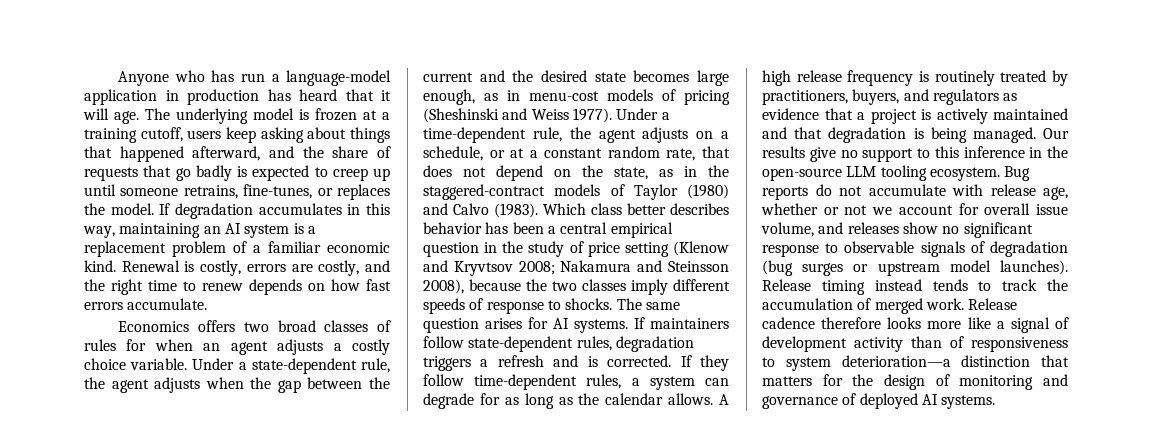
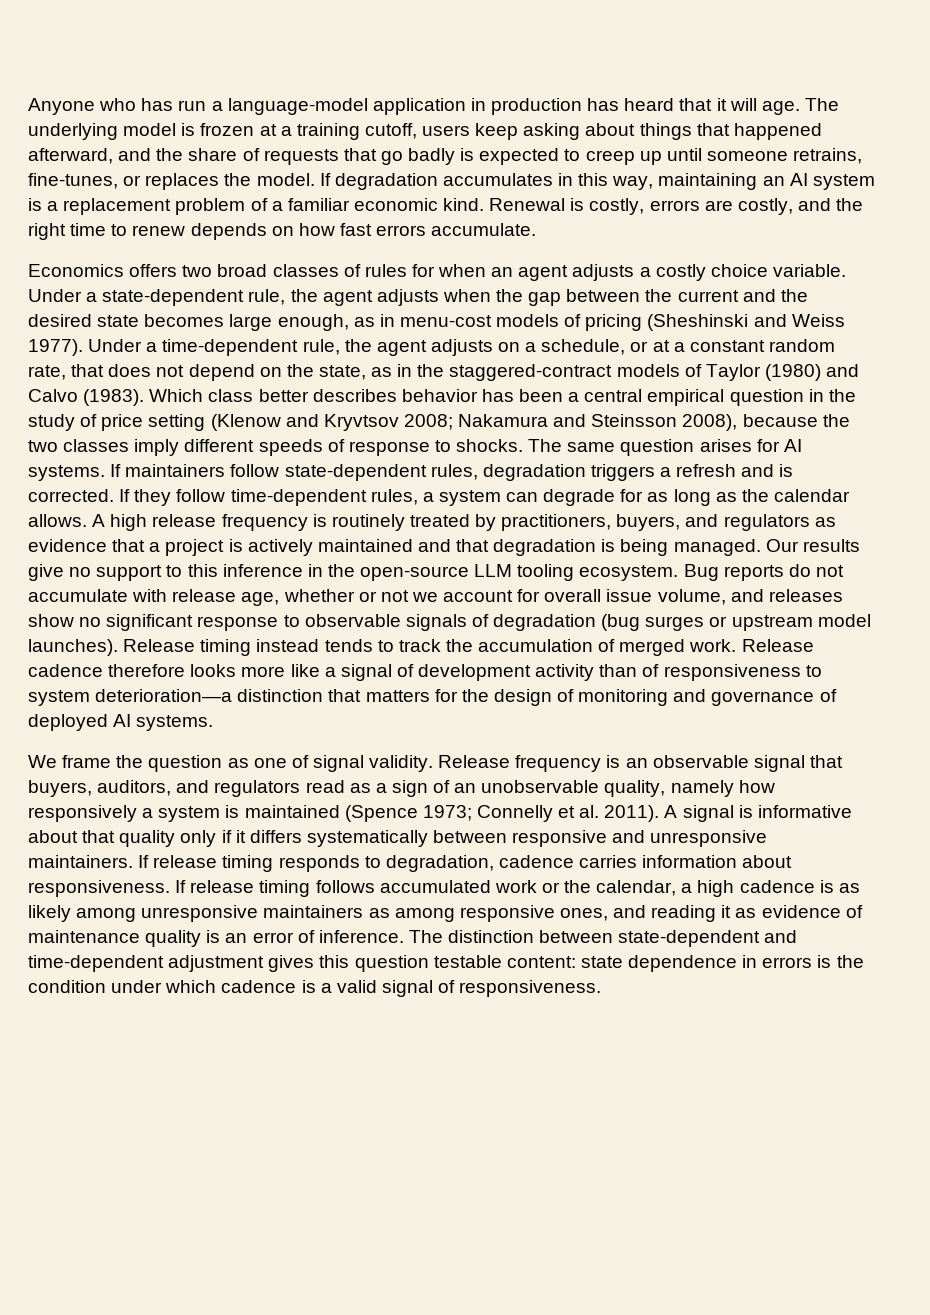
(996, 402) none -> [28,755,843,772] [28,780,775,797] [28,805,852,822] [28,830,768,847] [28,855,793,872] [28,880,860,897] [28,905,863,922] [28,930,798,947] [28,955,864,972] [28,980,602,997] // We frame the question as one of signal validity. Release frequency is an observable signal that buyers, auditors, and regulators read as a sign of an unobservable quality, namely how responsively a system is maintained (Spence 1973; Connelly et al. 2011). A signal is informative about that quality only if it differs systematically between responsive and unresponsive maintainers. If release timing responds to degradation, cadence carries information about responsiveness. If release timing follows accumulated work or the calendar, a high cadence is as likely among unresponsive maintainers as among responsive ones, and reading it as evidence of maintenance quality is an error of inference. The distinction between state-dependent and time-dependent adjustment gives this question testable content: state dependence in errors is the condition under which cadence is a valid signal of responsiveness.

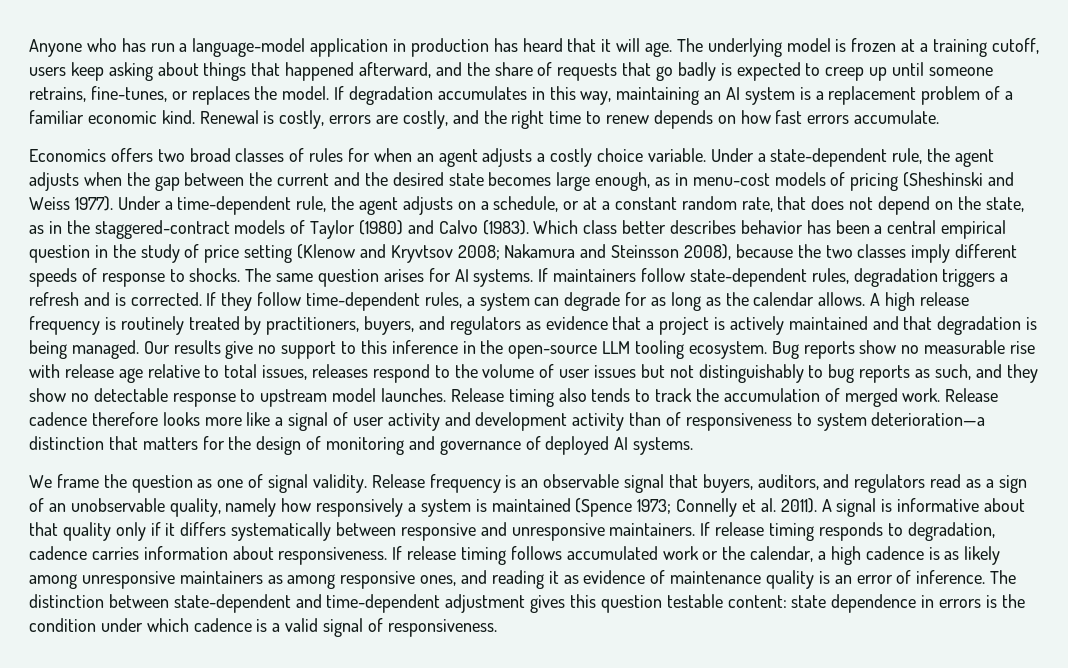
[788,564,844,577] [28,589,843,606] [28,614,728,631] do not accumulate with release age, whether or not we account for overall issue volume, and releases show no significant response to observable signals of degradation (bug surges or -> [859,340,1036,354] [29,364,1038,383] [29,388,256,407] show no measurable rise with release age relative to total issues, releases respond to the volume of user issues but not distinguishably to bug reports as such, and they show no detectable response to
[28,639,118,656] launches). -> [381,388,447,402] launches.
[256,639,320,652] instead -> [558,388,587,402] also
(414, 670) none -> [352,412,471,431] user activity and

